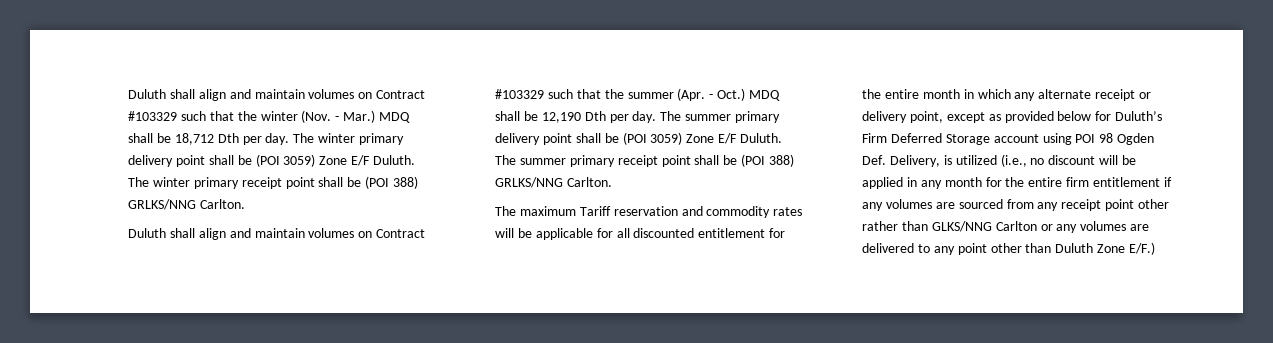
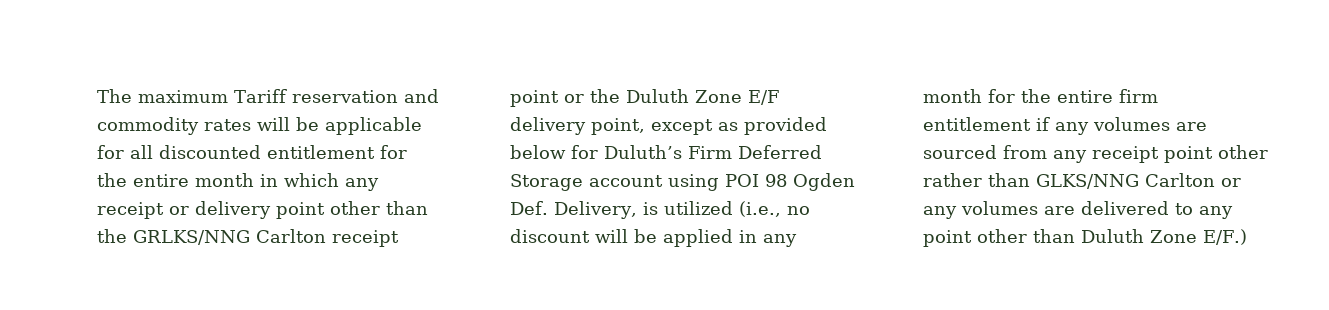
[128,89,425,101] [128,110,410,123] [128,133,404,145] [128,154,415,167] [128,176,418,189] [128,199,246,210] [128,228,425,240] [495,88,780,101] [495,111,780,123] [495,132,782,145] [495,154,794,167] [495,177,613,188] Duluth shall align and maintain volumes on Contract #103329 such that the winter (Nov. - Mar.) MDQ shall be 18,712 Dth per day. The winter primary delivery point shall be (POI 3059) Zone E/F Duluth. The winter primary receipt point shall be (POI 388) GRLKS/NNG Carlton. // Duluth shall align and maintain volumes on Contract #103329 such that the summer (Apr. - Oct.) MDQ shall be 12,190 Dth per day. The summer primary delivery point shall be (POI 3059) Zone E/F Duluth. The summer primary receipt point shall be (POI 388) GRLKS/NNG Carlton. // -> (96, 96) none
[1038,89,1092,99] alternate -> (379, 184) none
(908, 117) none -> [275,201,428,219] [96,229,399,247] [509,89,779,107] [509,117,586,135] point other than the GRLKS/NNG Carlton receipt point or the Duluth Zone E/F delivery

